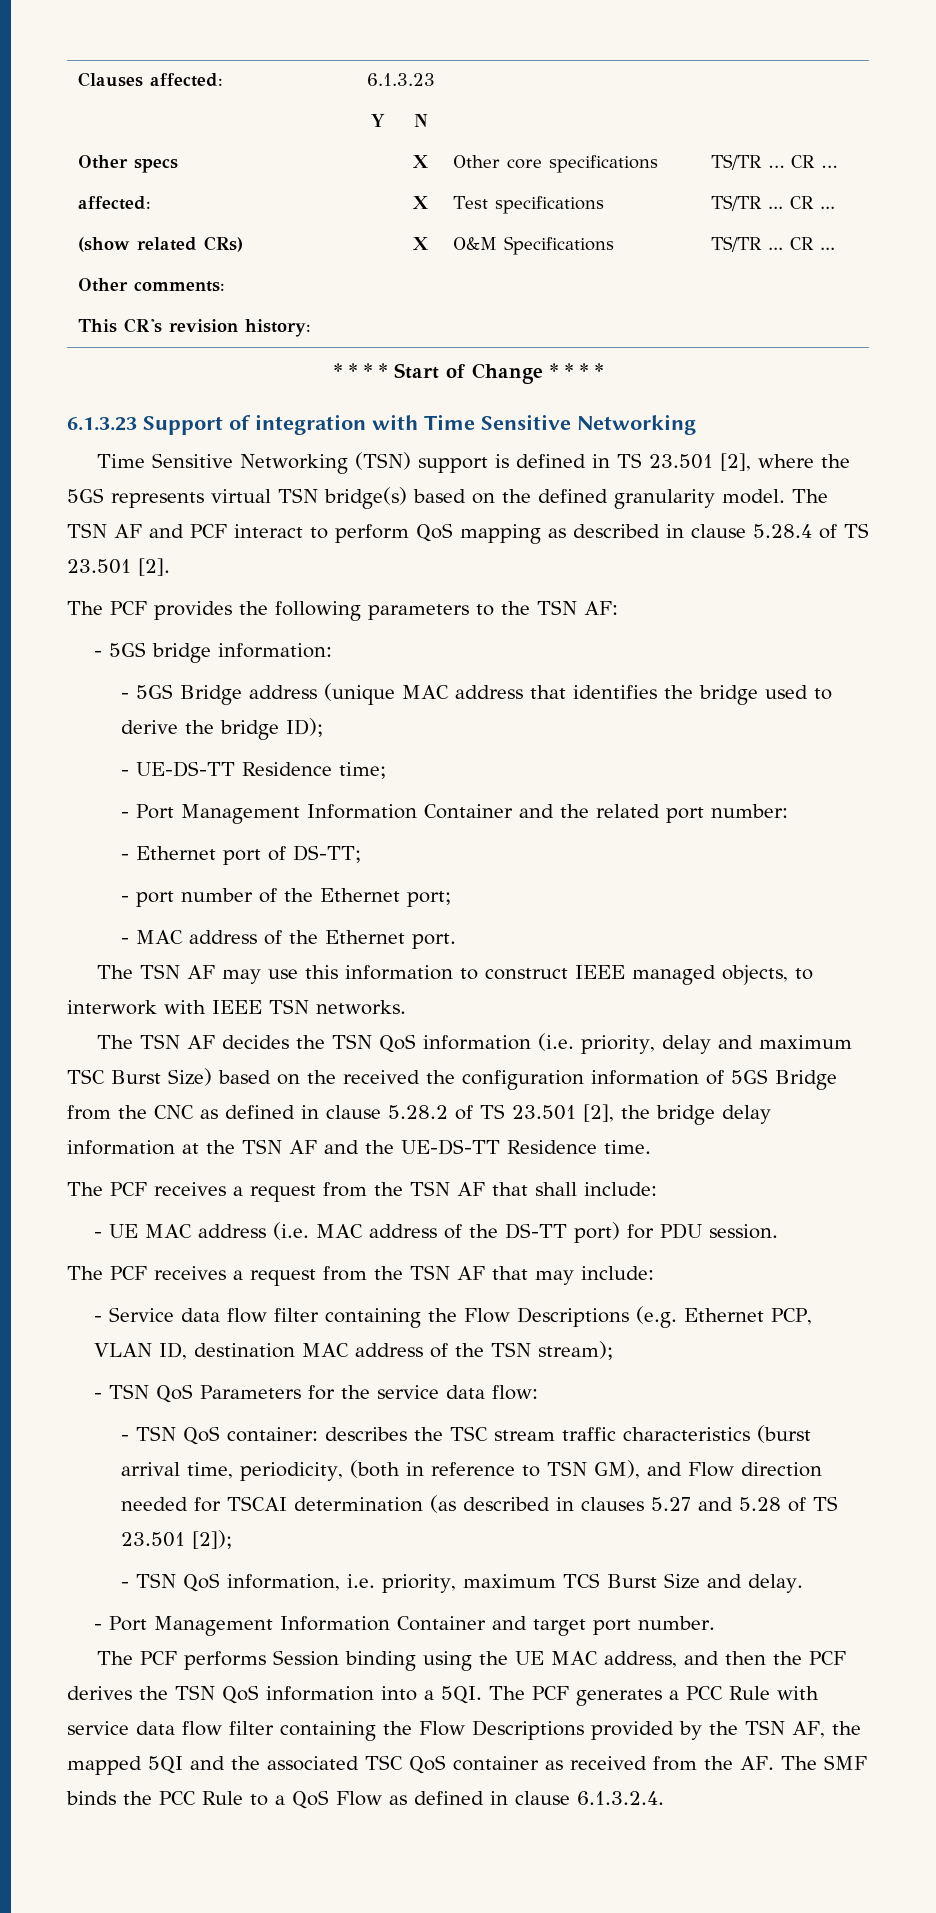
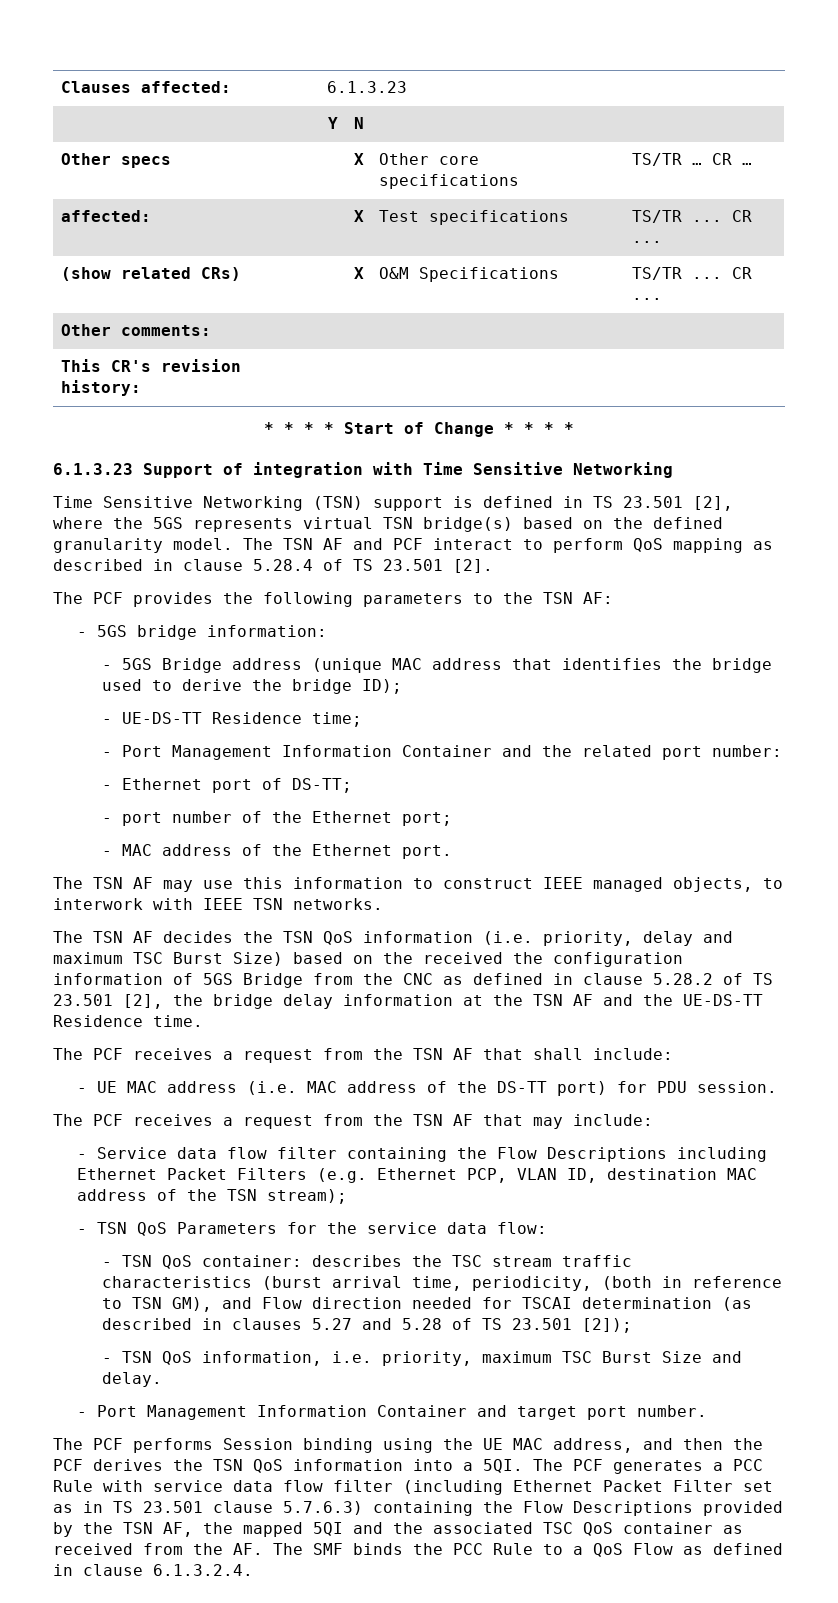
(629, 1317) none -> [677,1147,768,1162] [77,1168,308,1180] including Ethernet Packet Filters
[562,1573,600,1588] TCS -> [561,1351,592,1363] TSC
(274, 1728) none -> [403,1480,773,1495] [53,1501,363,1515] (including Ethernet Packet Filter set as in TS 23.501 clause 5.7.6.3)

